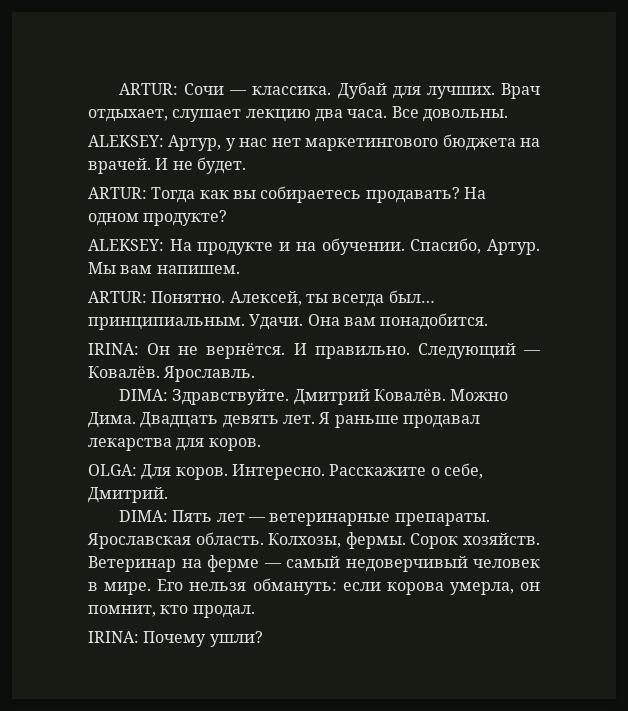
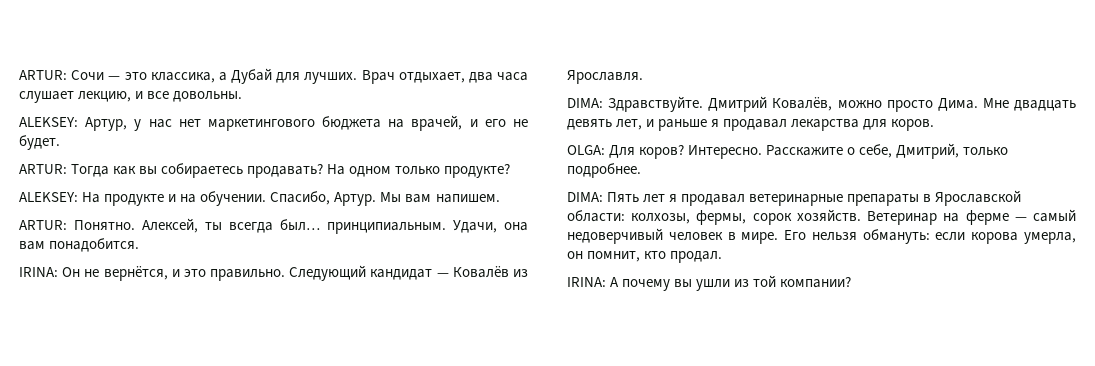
[252,86,332,95] классика. -> [124,72,227,83] это классика, а
[172,106,419,122] слушает лекцию два часа. Все -> [468,72,529,83] [19,91,170,103] два часа слушает лекцию, и все
[88,158,169,174] врачей. И -> [411,115,506,131] врачей, и его
(139, 219) none -> [395,166,441,175] только
[249,314,340,330] Удачи. Она -> [453,220,528,233] Удачи, она
[206,343,541,359] [88,366,256,382] [118,389,509,405] [88,412,399,428] вернётся. И правильно. Следующий — Ковалёв. Ярославль. // DIMA: Здравствуйте. Дмитрий Ковалёв. Можно Дима. Двадцать девять лет. Я раньше -> [103,265,528,281] [567,70,643,84] [567,96,1076,112] [567,119,720,131] вернётся, и это правильно. Следующий кандидат — Ковалёв из Ярославля. // DIMA: Здравствуйте. Дмитрий Ковалёв, можно просто Дима. Мне двадцать девять лет, и раньше я
[175,467,228,480] коров. -> [639,144,685,159] коров?
[88,487,168,503] Дмитрий. -> [896,143,1009,159] [567,163,641,178] Дмитрий, только подробнее.
[247,513,490,526] [87,532,459,549] — ветеринарные препараты. Ярославская область. Колхозы, фермы. Сорок -> [669,190,1022,206] [567,210,792,225] я продавал ветеринарные препараты в Ярославской области: колхозы, фермы, сорок
[143,631,263,647] Почему ушли? -> [610,275,852,291] А почему вы ушли из той компании?

